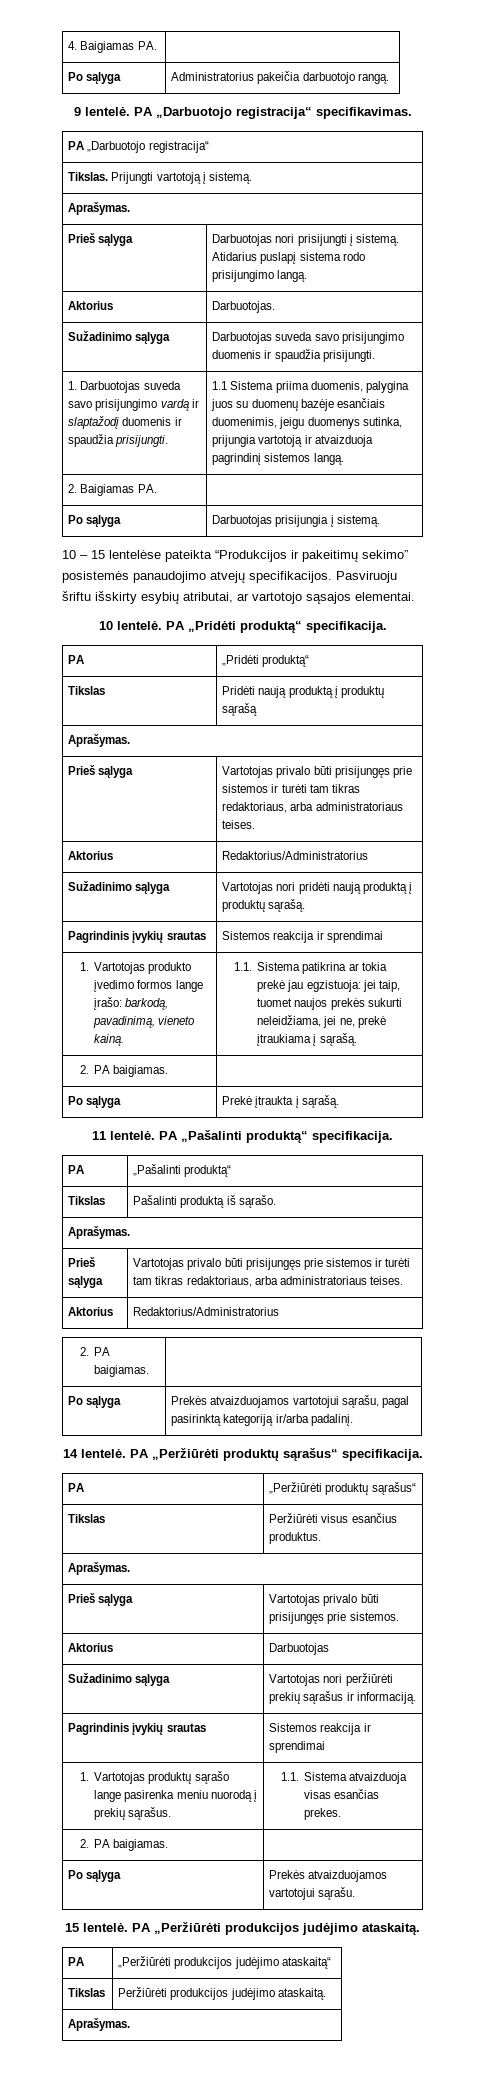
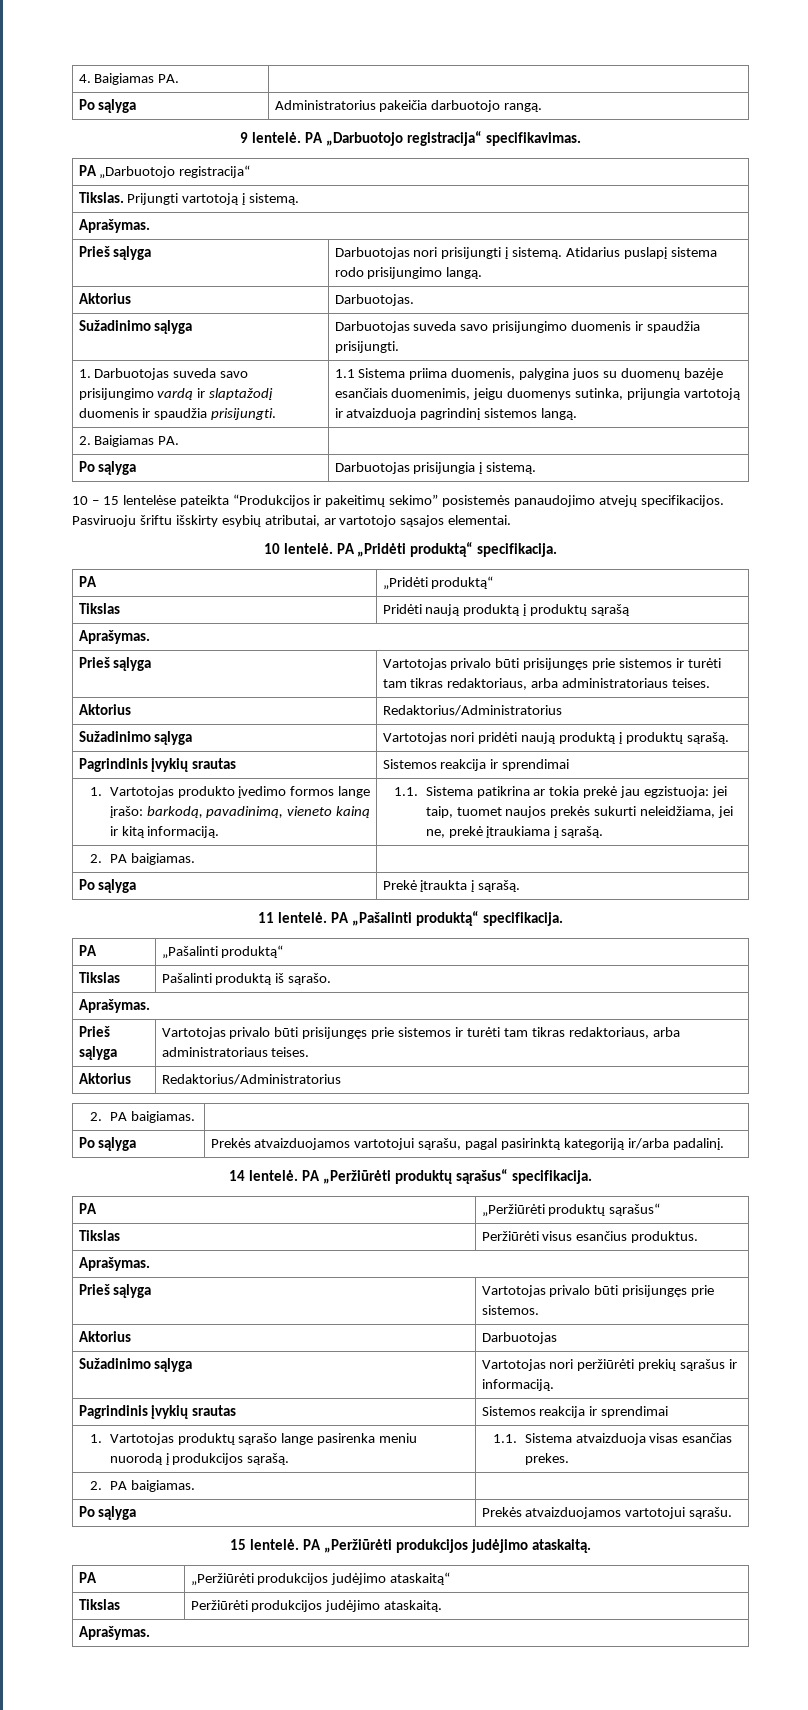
[94,1034,125,1046] kainą. -> [336,806,371,818] [109,826,220,838] kainą ir kitą informaciją.
[94,1807,172,1820] prekių sąrašus. -> [172,1453,290,1465] produkcijos sąrašą.

